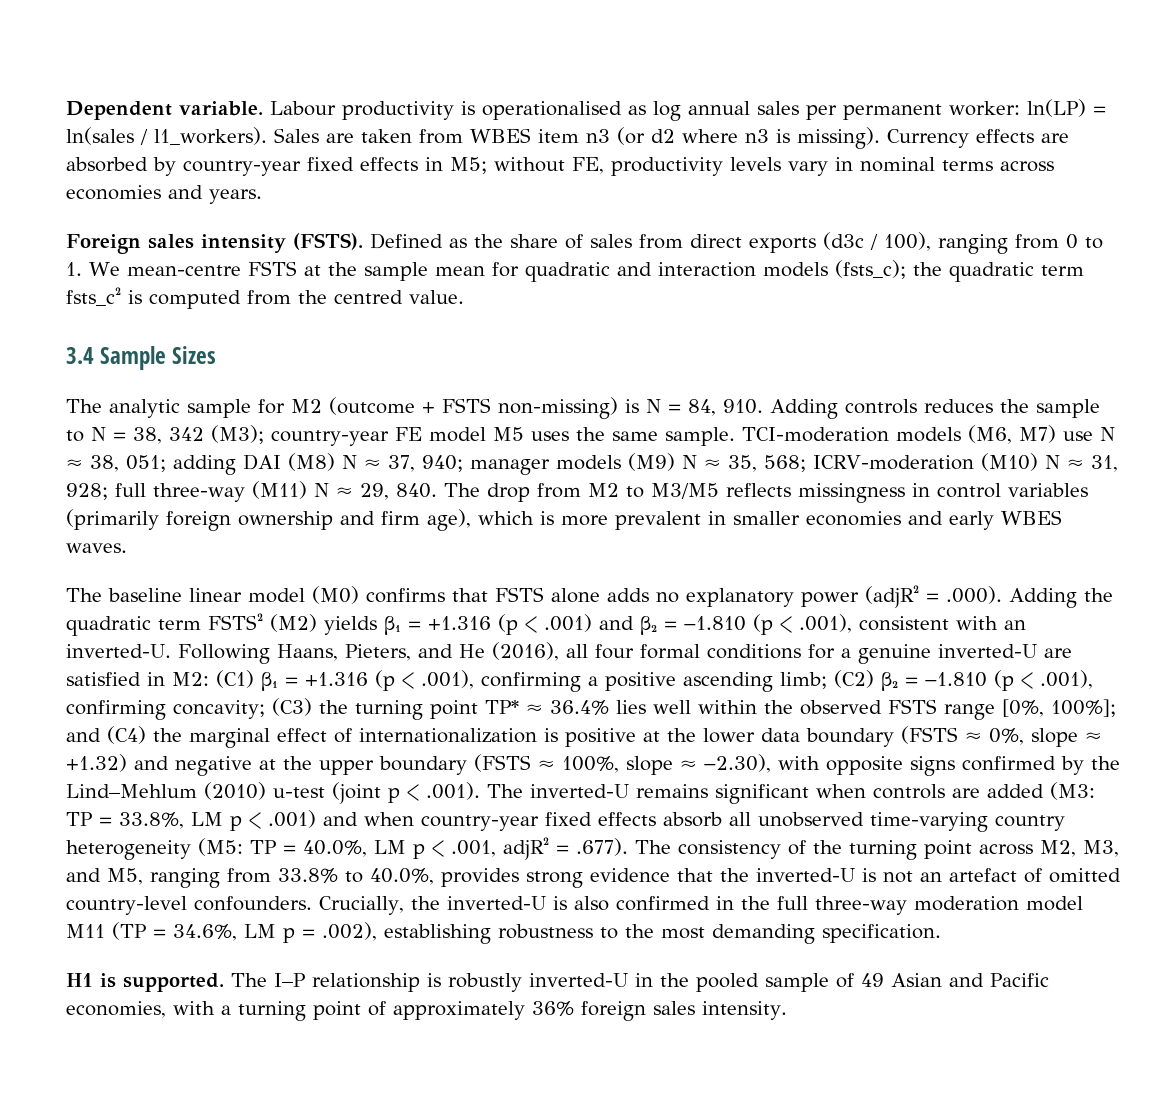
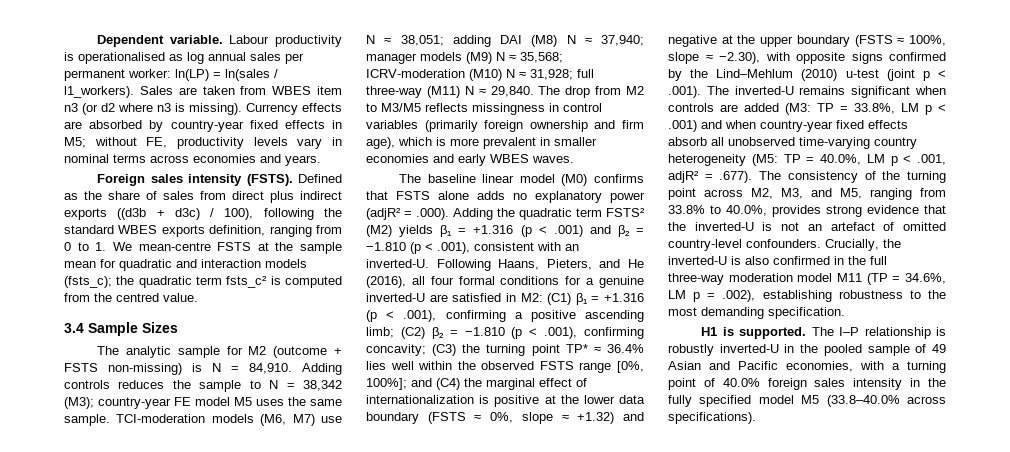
[749,232,931,253] exports (d3c / 100), -> [270,191,342,203] [64,208,342,220] [64,225,266,237] plus indirect exports ((d3b + d3c) / 100), following the standard WBES exports definition,
[688,399,763,416] 84, 910. -> [249,363,292,374] 84,910.
[133,427,204,444] 38, 342 -> [302,380,342,391] 38,342
[90,455,166,472] 38, 051; -> [400,35,444,46] 38,051;
[388,455,463,472] 37, 940; -> [601,35,644,46] 37,940;
[728,455,806,472] 35, 568; -> [520,52,563,63] 35,568;
[1090,455,1118,472] [66,483,108,500] 31, 928; -> [530,69,573,80] 31,928;
[360,483,437,500] 29, 840. -> [490,86,534,97] 29,840.
[393,1001,787,1021] approximately 36% foreign sales intensity. -> [722,378,946,390] [668,395,946,407] [668,412,756,424] 40.0% foreign sales intensity in the fully specified model M5 (33.8–40.0% across specifications).

